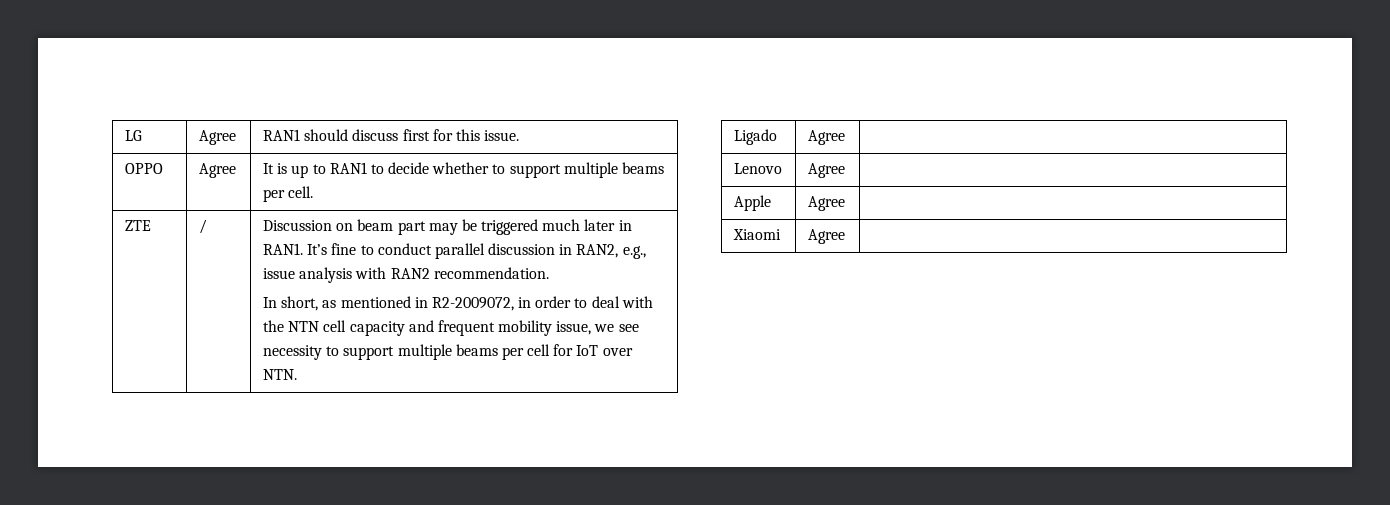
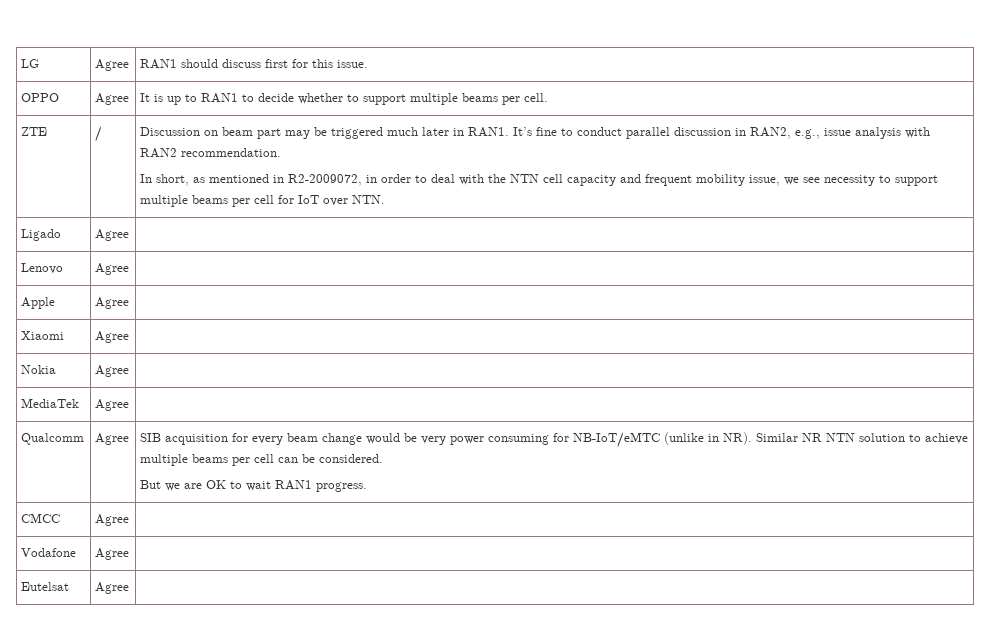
(845, 236) none -> [21,365,57,374] [95,365,130,377] [21,398,80,408] [95,399,130,411] [21,433,85,445] [95,433,130,445] [140,432,969,448] [140,454,384,466] [140,480,368,492] [21,513,61,523] [95,514,130,526] [21,548,77,557] [95,548,130,560] [21,582,70,591] [95,582,130,594] // Nokia | Agree | // MediaTek | Agree | // Qualcomm | Agree | SIB acquisition for every beam change would be very power consuming for NB-IoT/eMTC (unlike in NR). Similar NR NTN solution to achieve multiple beams per cell can be considered. // But we are OK to wait RAN1 progress. // CMCC | Agree | // Vodafone | Agree | // Eutelsat | Agree |

